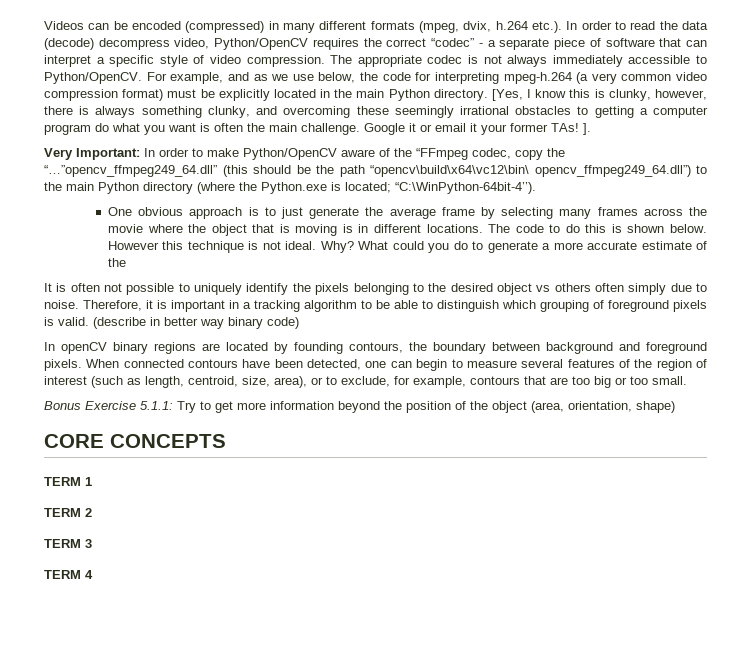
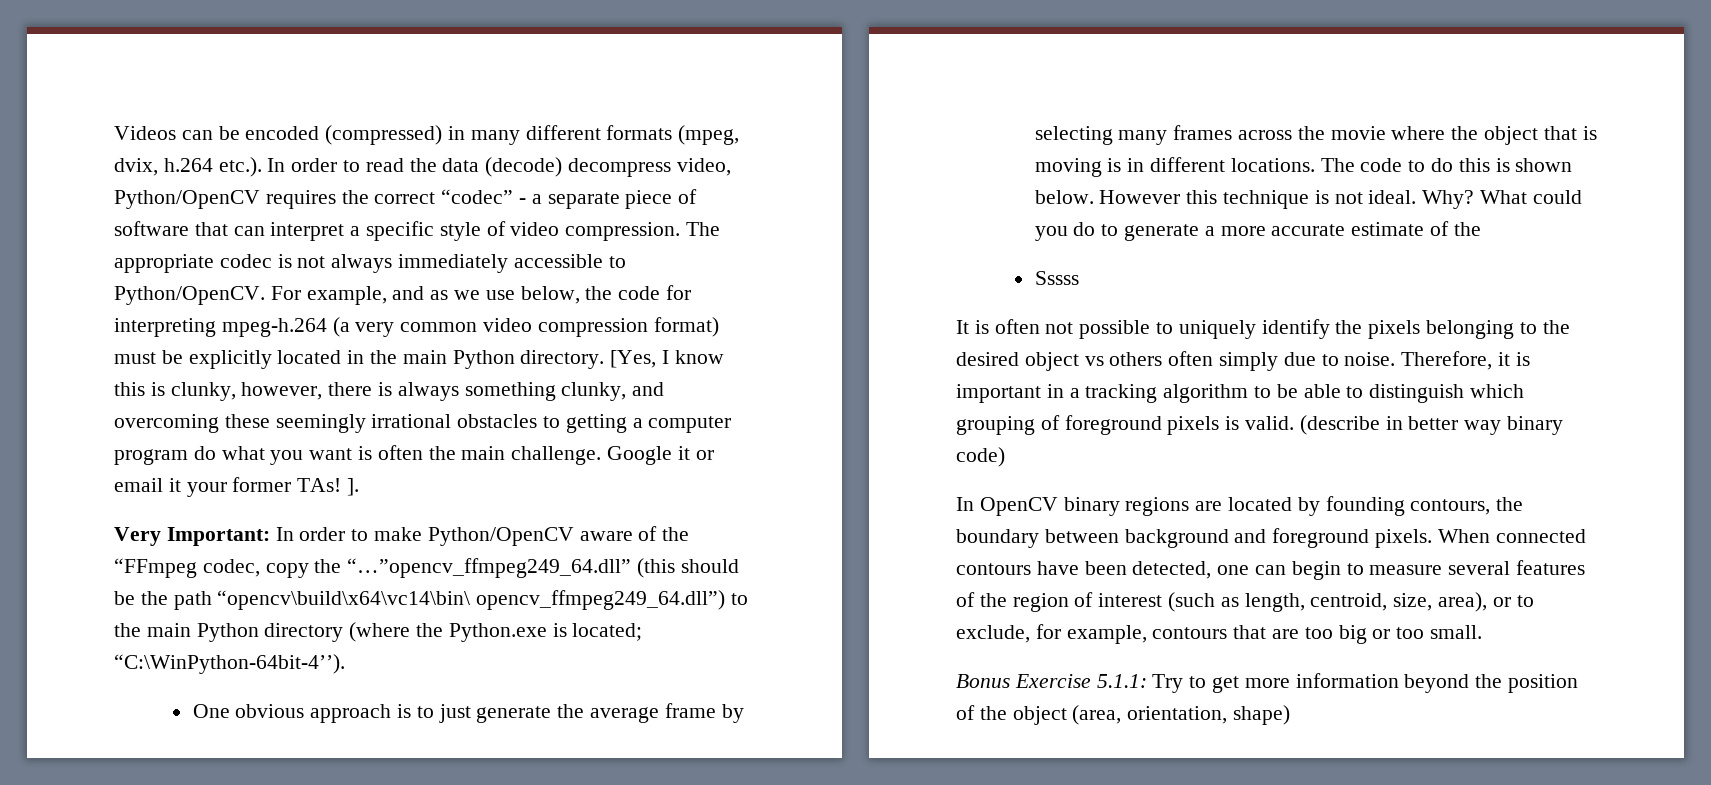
[370,165,529,177] “opencv\build\x64\vc12\bin\ -> [217,590,471,610] “opencv\build\x64\vc14\bin\
(126, 262) none -> [1034,271,1079,285] // Sssss
[61,342,107,354] openCV -> [979,497,1058,516] OpenCV
[44,434,226,448] [44,477,92,486] [44,508,92,517] [44,539,92,548] [44,570,93,579] // CORE CONCEPTS // TERM 1 // TERM 2 // TERM 3 // TERM 4 -> (1291, 715) none

